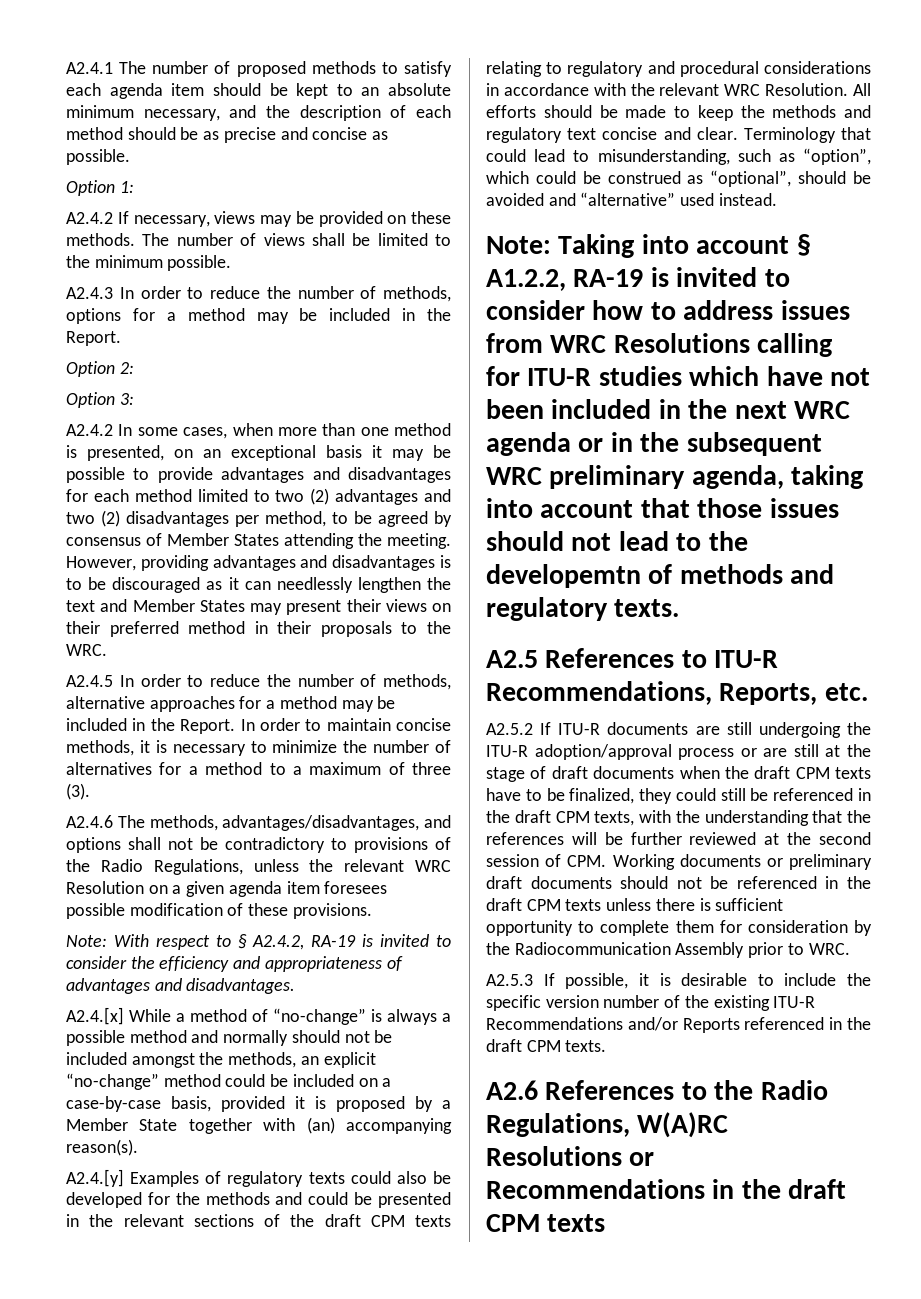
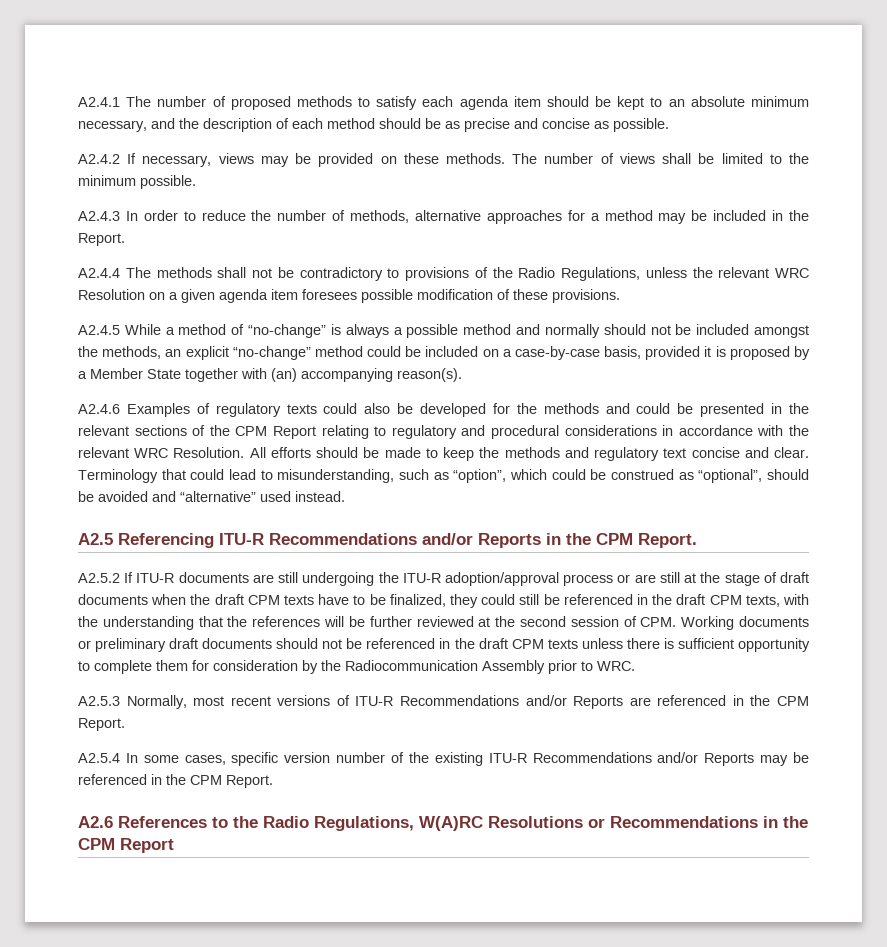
[66,180,134,196] // Option 1: -> (669, 125) none
[66,308,451,324] [66,331,121,346] [66,361,134,377] [66,392,134,408] [66,423,451,439] [66,445,451,461] [66,467,451,483] [66,488,451,505] [66,510,452,527] [66,533,451,549] [66,555,452,571] [66,577,451,593] [66,599,451,615] [66,621,451,637] [66,644,107,656] [66,674,451,690] options for a method may be included in the Report. // Option 2: // Option 3: // A2.4.2 In some cases, when more than one method is presented, on an exceptional basis it may be possible to provide advantages and disadvantages for each method limited to two (2) advantages and two (2) disadvantages per method, to be agreed by consensus of Member States attending the meeting. However, providing advantages and disadvantages is to be discouraged as it can needlessly lengthen the text and Member States may present their views on their preferred method in their proposals to the WRC. // A2.4.5 In order to reduce the number of methods, -> (410, 216) none
[240,718,451,731] [66,740,451,756] [66,762,451,775] [66,783,90,800] [66,815,451,831] [66,837,121,853] In order to maintain concise methods, it is necessary to minimize the number of alternatives for a method to a maximum of three (3). // A2.4.6 The methods, advantages/disadvantages, and options -> [78,267,212,278] // A2.4.4 The methods
[66,934,451,950] [66,956,403,972] [66,978,296,994] [66,1007,124,1025] Note: With respect to § A2.4.2, RA-19 is invited to consider the efficiency and appropriateness of advantages and disadvantages. // A2.4.[x] -> [78,325,120,335] A2.4.5
[66,1169,124,1187] A2.4.[y] -> [78,404,120,414] A2.4.6
[324,1214,451,1227] draft CPM texts -> [235,426,316,439] CPM Report
[486,234,811,258] [486,267,790,291] [486,300,850,320] [486,333,833,357] [486,366,871,386] [486,399,851,419] [486,432,822,456] [486,465,864,489] [486,498,839,518] [486,531,748,551] [486,564,835,588] [486,597,680,621] [486,648,779,668] [486,681,868,705] Note: Taking into account § A1.2.2, RA-19 is invited to consider how to address issues from WRC Resolutions calling for ITU-R studies which have not been included in the next WRC agenda or in the subsequent WRC preliminary agenda, taking into account that those issues should not lead to the developemtn of methods and regulatory texts. // A2.5 References to ITU-R Recommendations, Reports, etc. -> [78,533,697,548] A2.5 Referencing ITU-R Recommendations and/or Reports in the CPM Report.
[543,973,871,989] If possible, it is desirable to include the -> [126,695,809,709] [78,718,125,731] [78,753,226,765] Normally, most recent versions of ITU-R Recommendations and/or Reports are referenced in the CPM Report. // A2.5.4 In some cases,
[744,1017,871,1030] [486,1039,607,1052] referenced in the draft CPM texts. -> [760,752,809,766] [78,774,273,788] may be referenced in the CPM Report.
[788,1179,847,1199] [486,1214,606,1232] draft CPM texts -> [78,838,174,853] CPM Report

